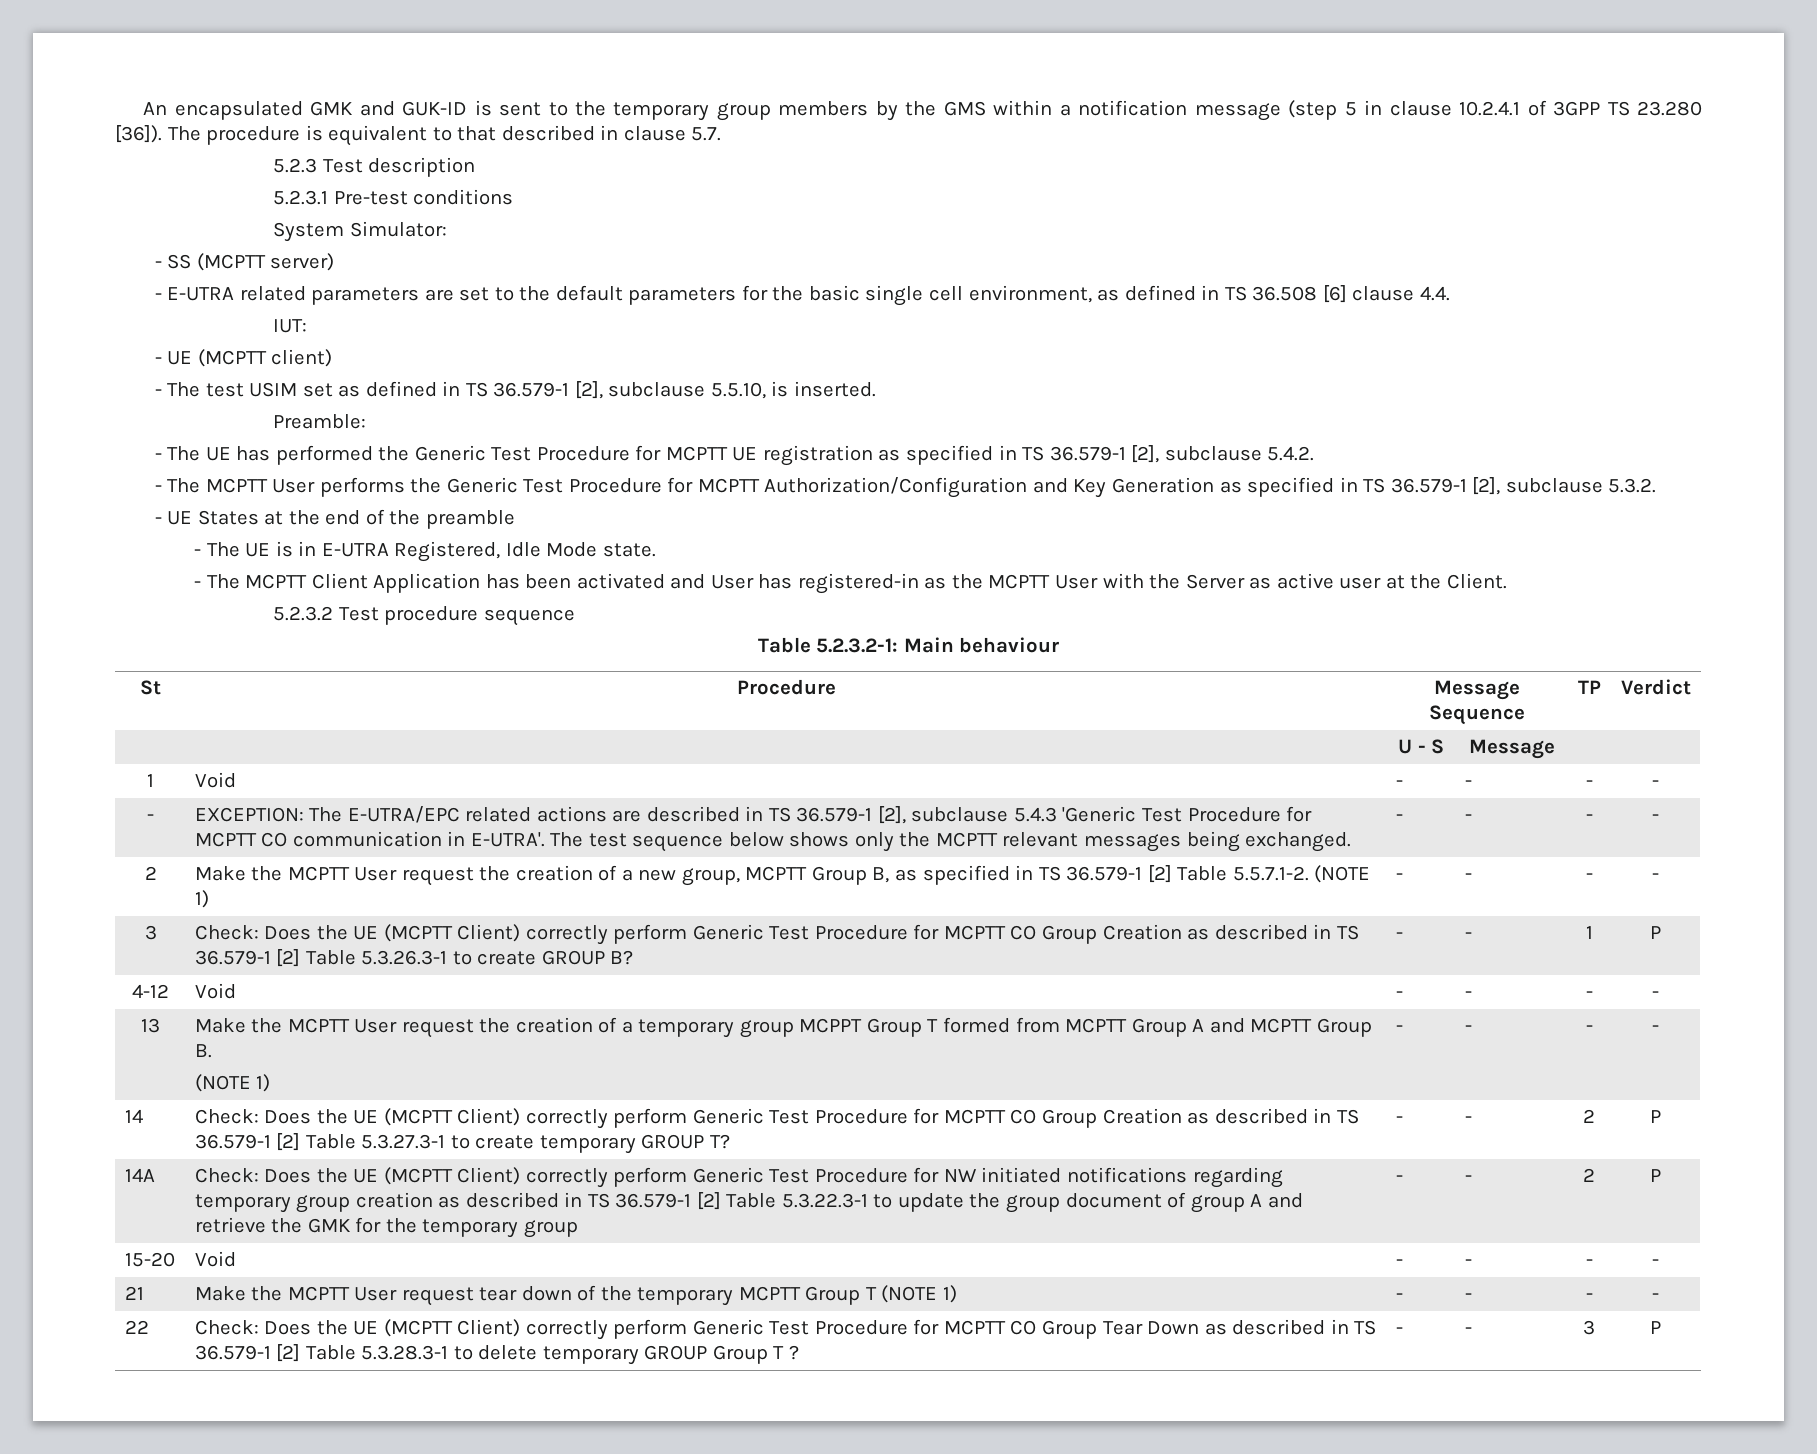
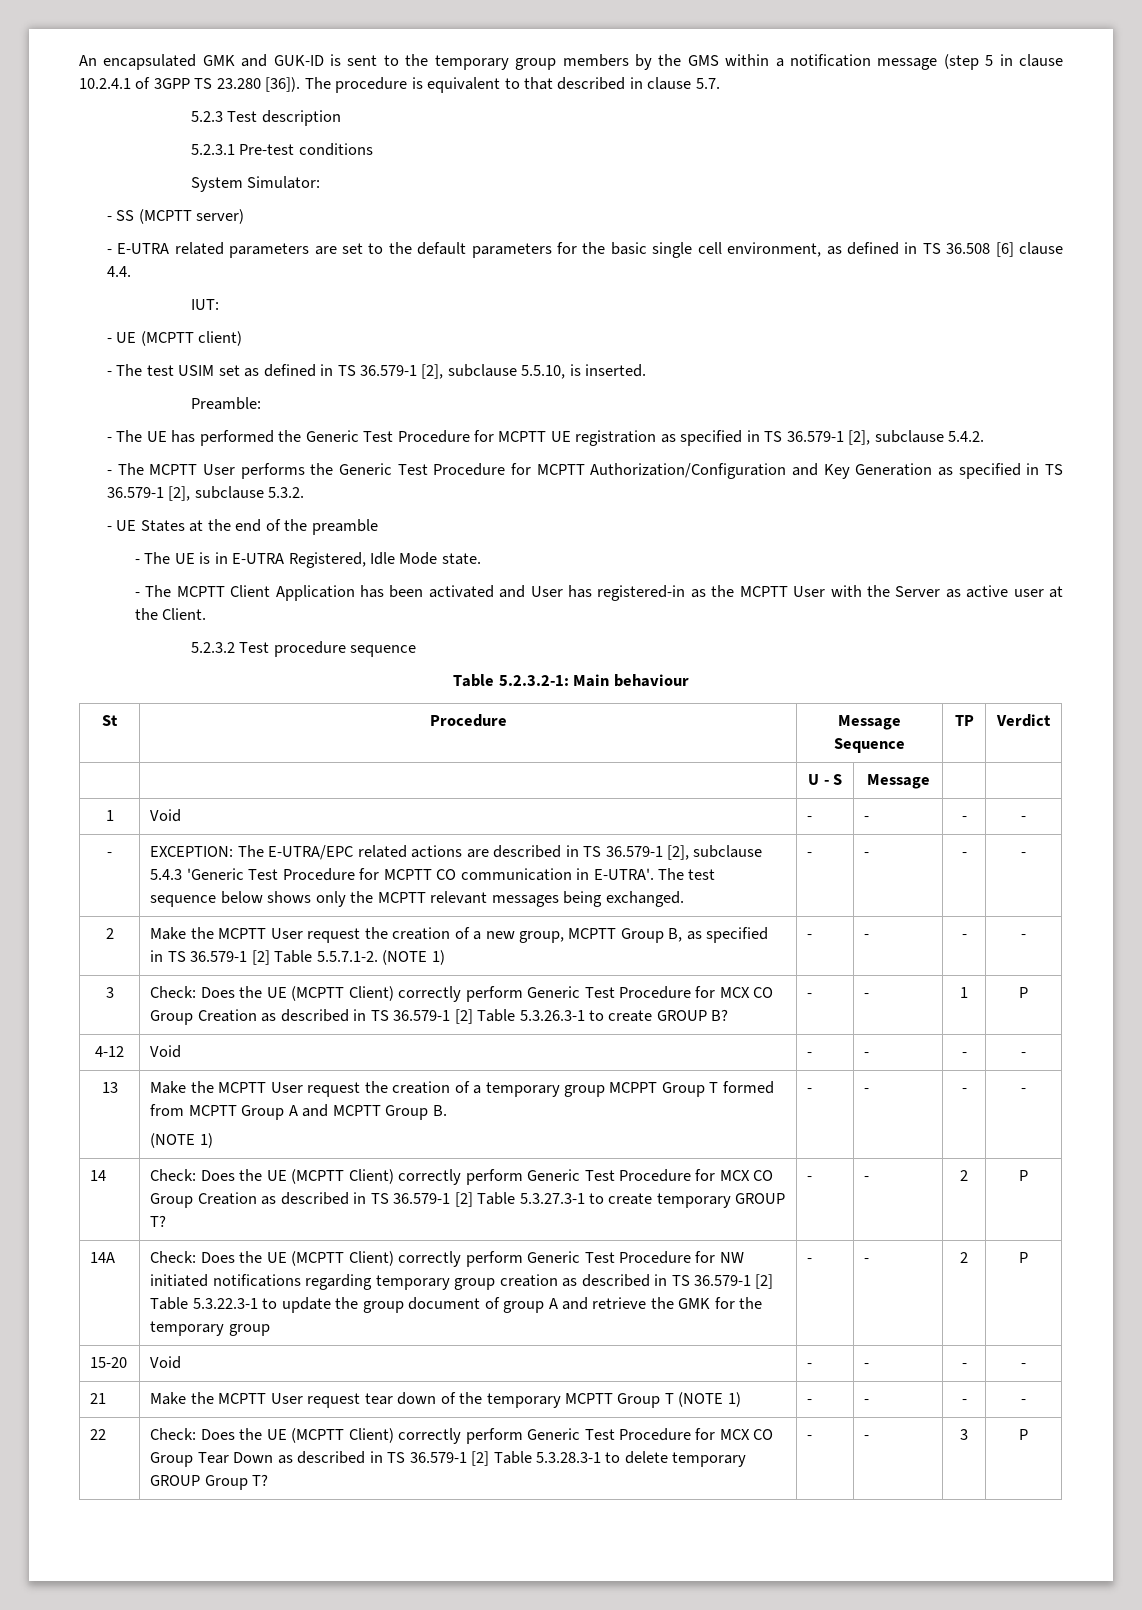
[943,925,1006,940] MCPTT -> [719,987,750,998] MCX
[943,1109,1006,1124] MCPTT -> [719,1170,750,1181] MCX
[943,1320,1006,1335] MCPTT -> [719,1429,750,1440] MCX
[773,1345,799,1360] T ? -> [252,1474,269,1486] T?

